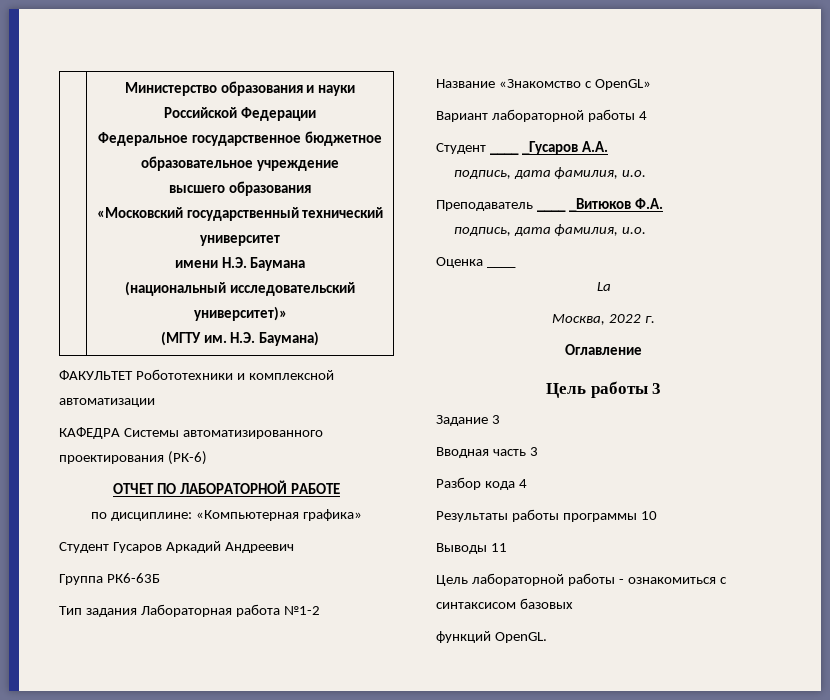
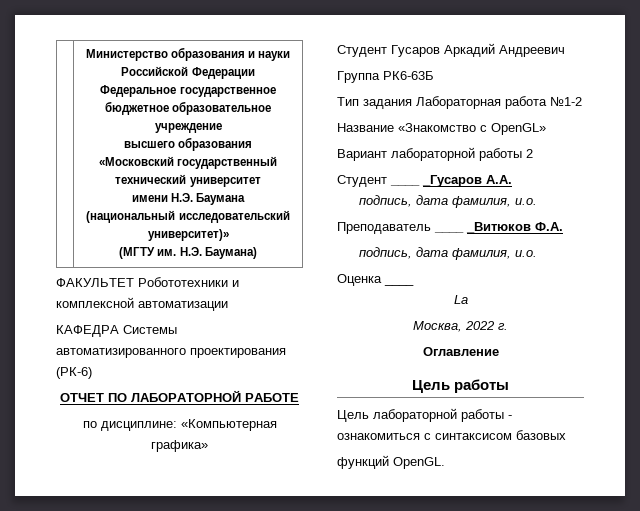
[638,111,647,120] 4 -> [526,149,533,158] 2
[652,383,662,394] [436,415,500,426] [436,447,538,458] [436,477,527,490] [436,509,657,522] [436,543,507,554] 3 // Задание 3 // Вводная часть 3 // Разбор кода 4 // Результаты работы программы 10 // Выводы 11 -> (510, 386) none

